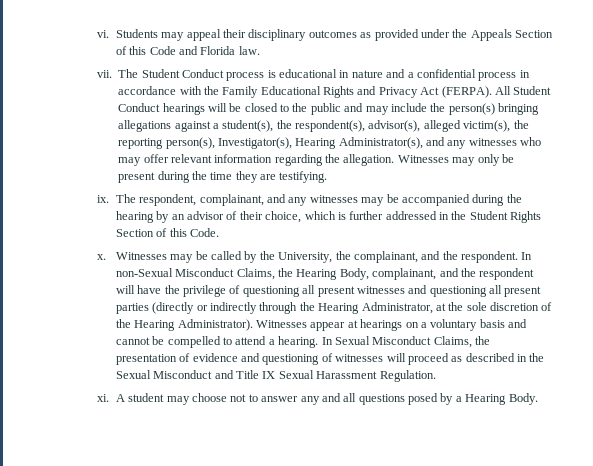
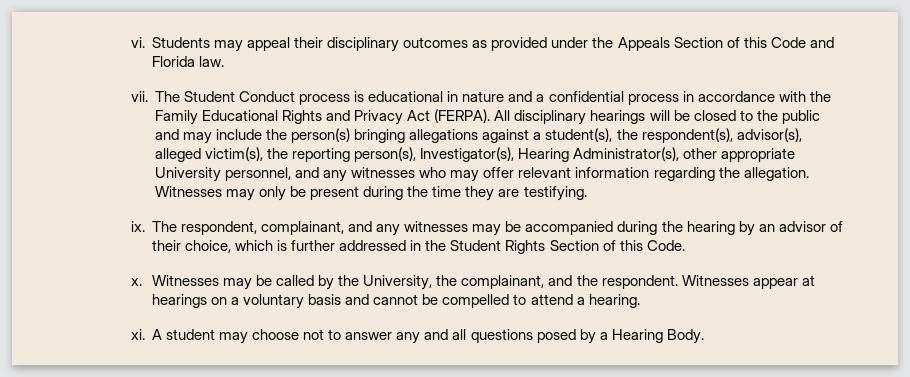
[513,86,552,95] [118,103,161,112] Student Conduct -> [514,110,587,125] disciplinary
(423, 143) none -> [683,148,796,162] [155,167,292,182] other appropriate University personnel,
[521,252,533,260] [115,268,535,280] [115,285,542,297] [115,302,553,314] [115,319,253,331] In non-Sexual Misconduct Claims, the Hearing Body, complainant, and the respondent will have the privilege of questioning all present witnesses and questioning all present parties (directly or indirectly through the Hearing Administrator, at the sole discretion of the Hearing Administrator). -> (678, 282) none
[321,336,491,348] [115,353,545,365] [115,370,436,382] In Sexual Misconduct Claims, the presentation of evidence and questioning of witnesses will proceed as described in the Sexual Misconduct and Title IX Sexual Harassment Regulation. -> (640, 301) none

